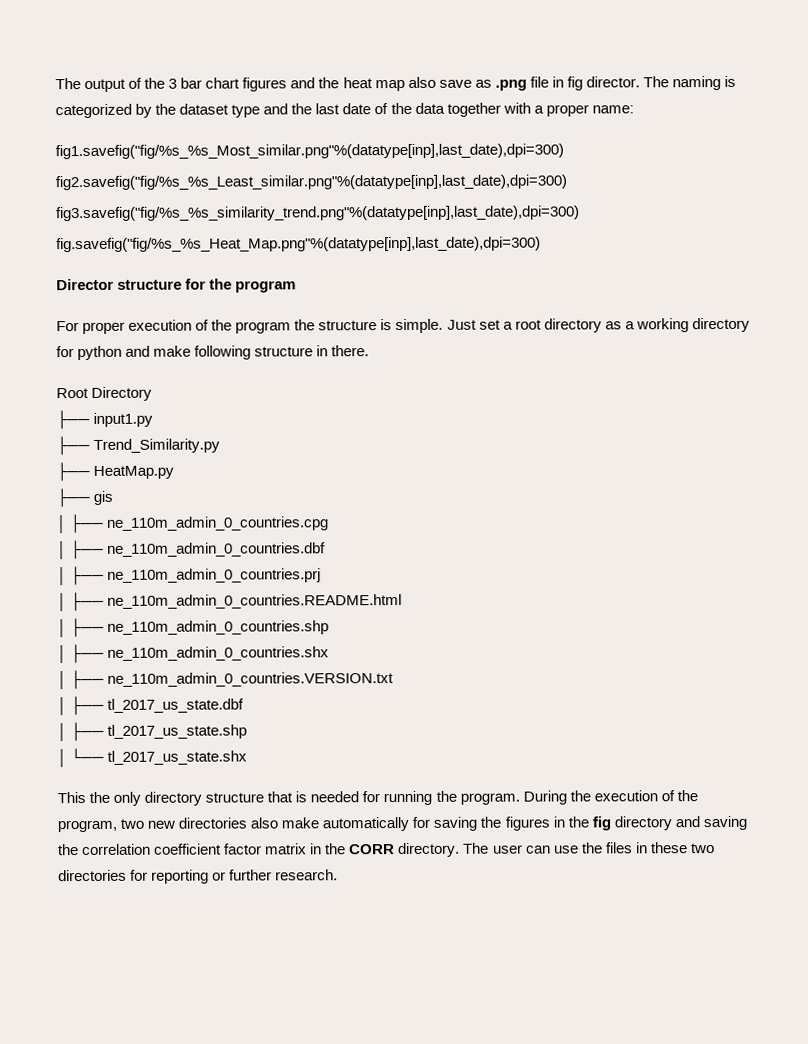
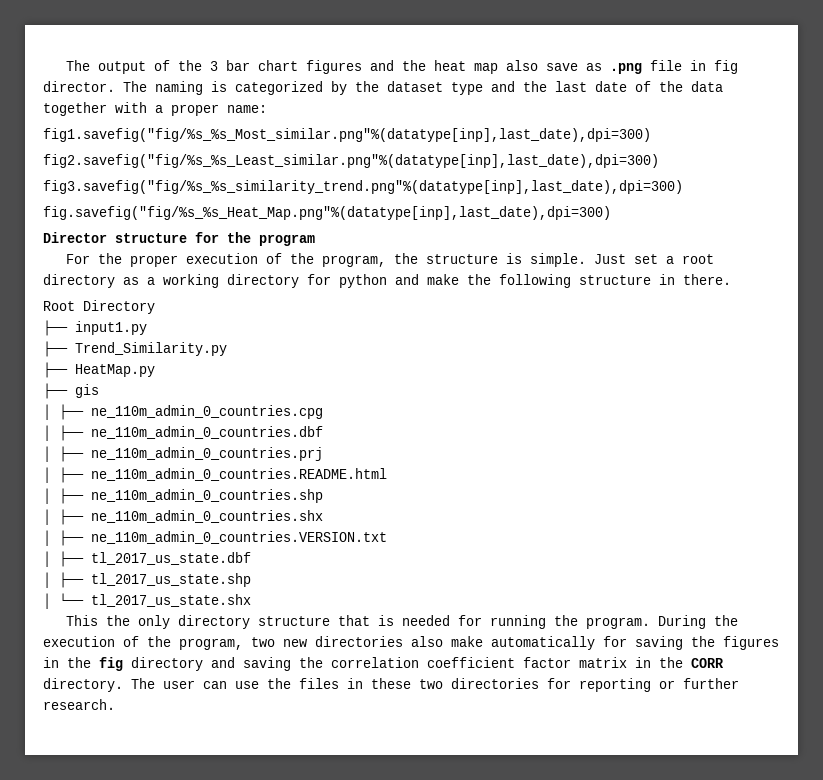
(79, 326) none -> [97,253,122,264] the
[235,321,292,334] program -> [321,255,386,267] program,
(192, 351) none -> [467,274,491,285] the

